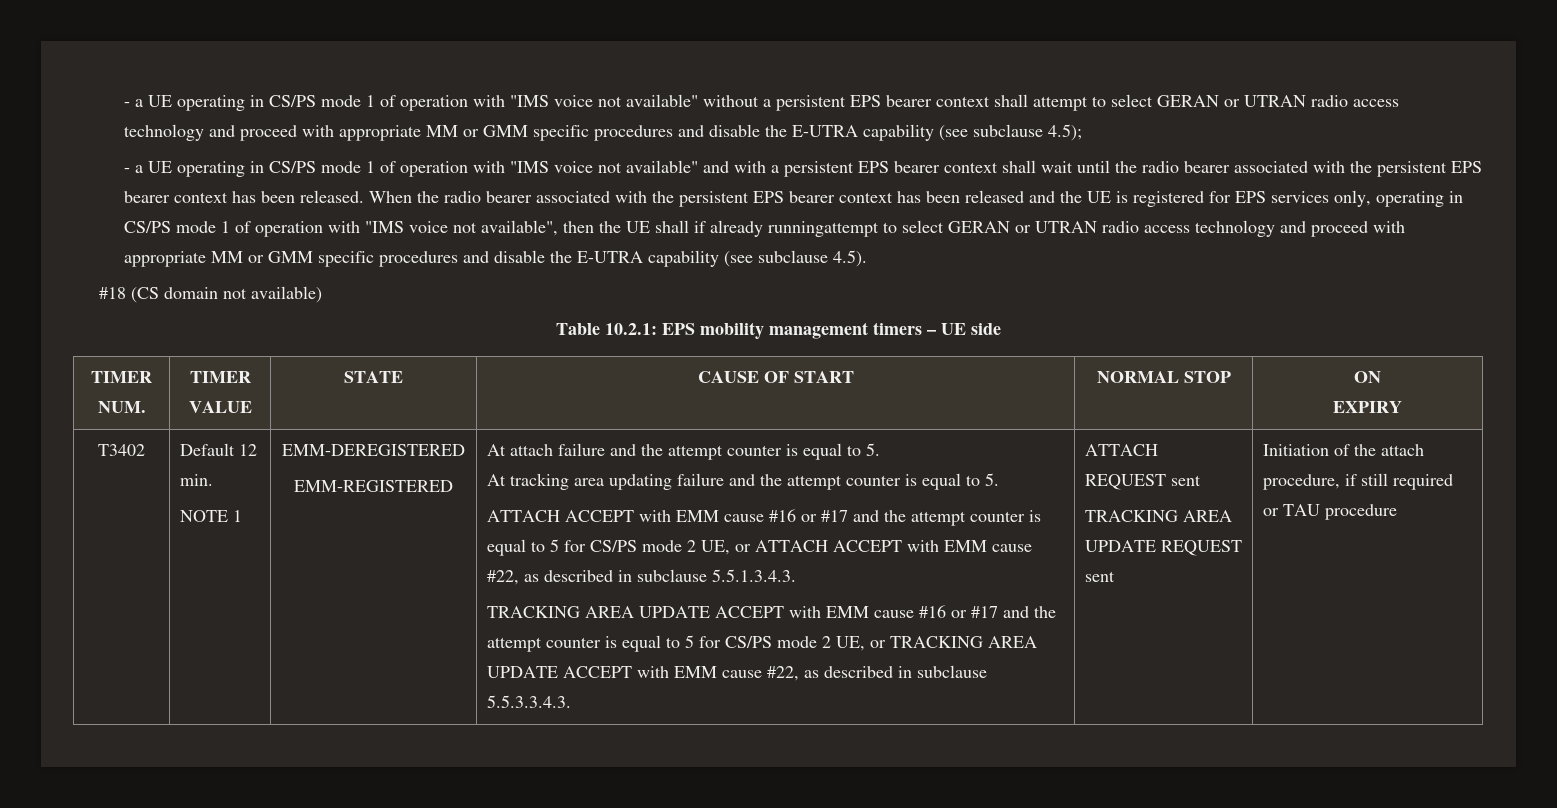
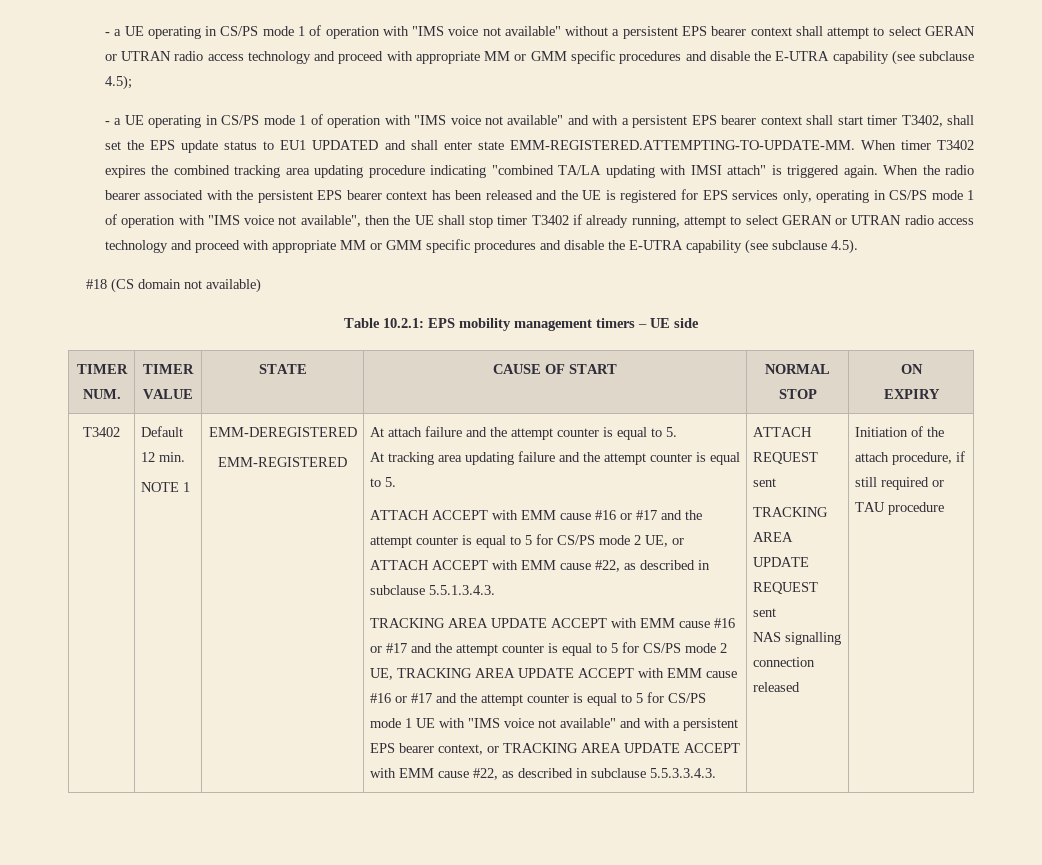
[1041,160,1483,177] [124,190,365,203] wait until the radio bearer associated with the persistent EPS bearer context has been released. -> [837,115,974,127] [104,140,974,153] [104,165,878,178] start timer T3402, shall set the EPS update status to EU1 UPDATED and shall enter state EMM-REGISTERED.ATTEMPTING-TO-UPDATE-MM. When timer T3402 expires the combined tracking area updating procedure indicating "combined TA/LA updating with IMSI attach" is triggered again.
[694,220,880,237] if already runningattempt -> [469,214,726,228] stop timer T3402 if already running, attempt
(865, 643) none -> [396,668,737,678] [369,692,706,706] [369,718,738,731] [369,743,483,755] TRACKING AREA UPDATE ACCEPT with EMM cause #16 or #17 and the attempt counter is equal to 5 for CS/PS mode 1 UE with "IMS voice not available" and with a persistent EPS bearer context,
(1115, 576) none -> [752,632,841,645] [752,657,815,667] [752,682,800,692] // NAS signalling connection released

